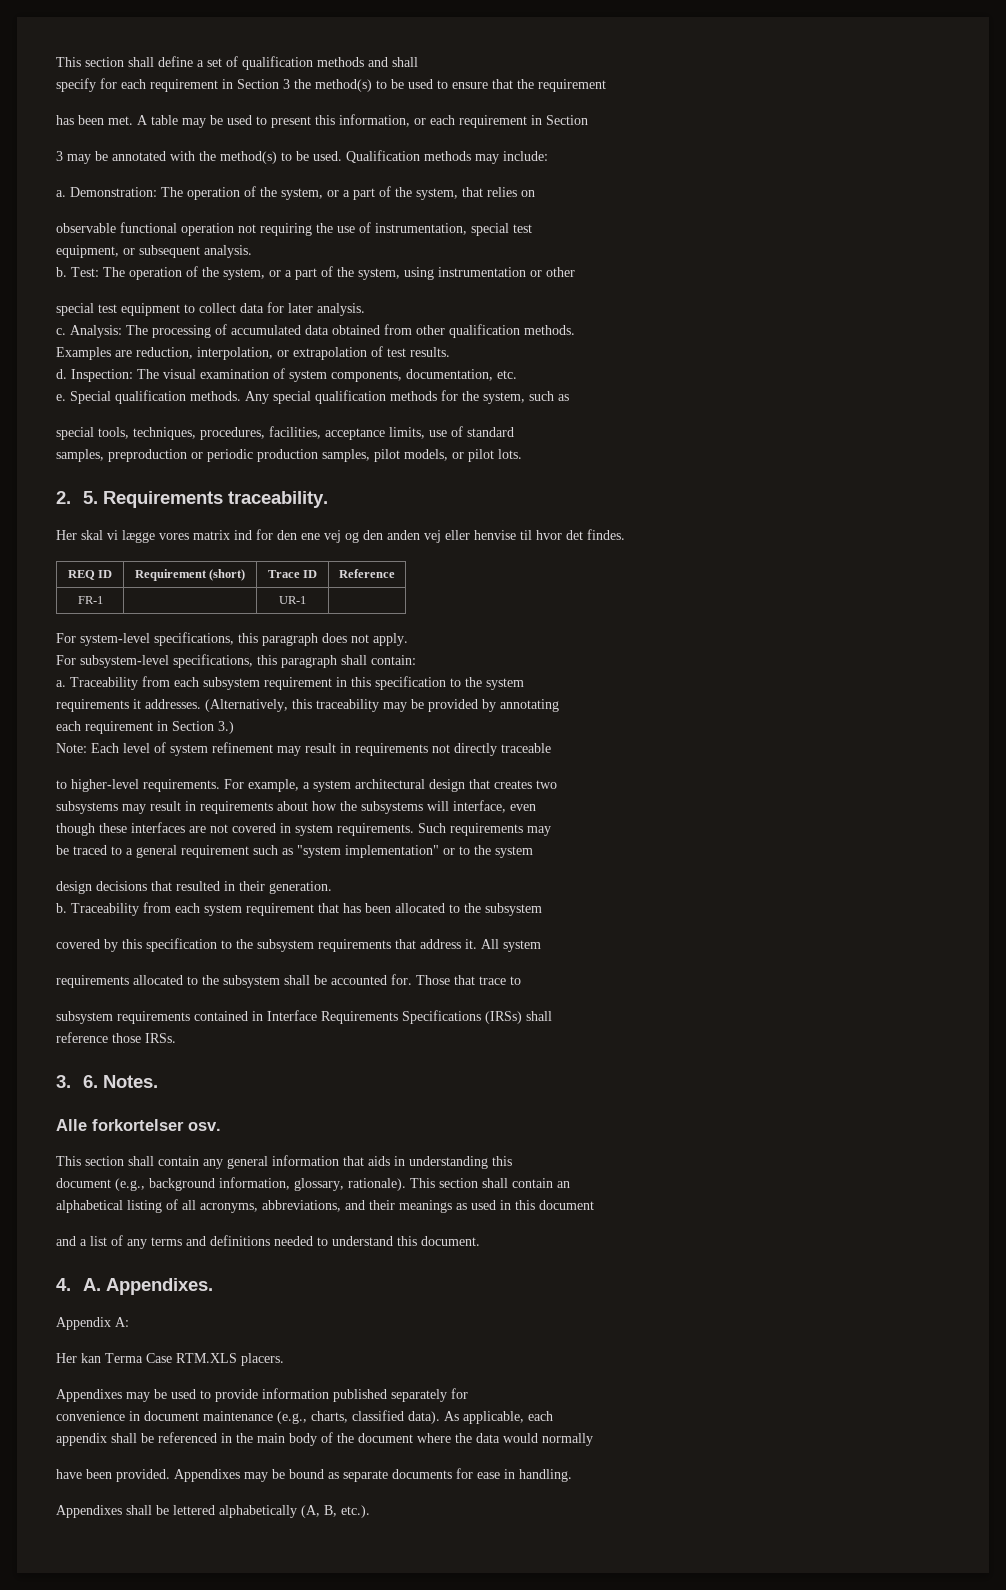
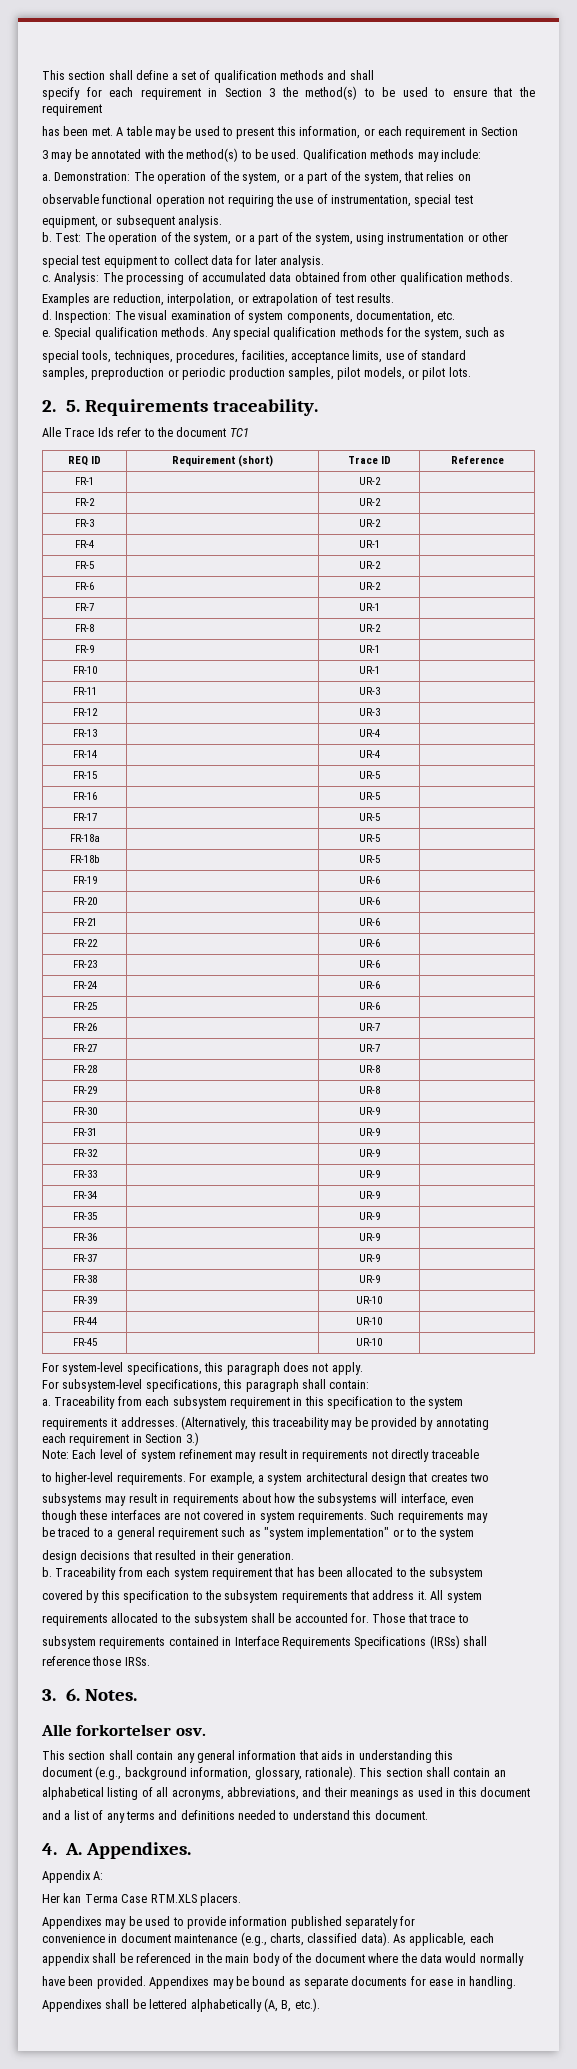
[56,529,625,543] Her skal vi lægge vores matrix ind for den ene vej og den anden vej eller henvise til hvor det findes. -> [42,427,249,437] Alle Trace Ids refer to the document TC1
[279,596,306,604] UR-1 -> [358,477,381,485] [75,498,95,506] [358,498,381,506] [75,519,94,527] [358,519,381,527] [75,540,94,548] [358,540,380,548] [75,561,94,569] [358,561,381,569] [75,582,94,590] [358,582,381,590] [75,603,94,611] [358,603,380,611] [75,624,94,632] [358,624,381,632] [75,645,94,653] [358,645,380,653] [72,666,97,674] [358,666,380,674] [72,687,97,695] [358,687,380,695] [72,708,98,716] [358,708,380,716] [72,729,97,737] [358,729,380,737] [72,750,97,758] [358,750,380,758] [72,771,97,779] [358,771,380,779] [72,792,97,800] [358,792,380,800] [72,813,97,821] [358,813,380,821] [69,834,100,842] [358,834,380,842] [70,855,99,863] [358,855,380,863] [72,876,97,884] [358,876,380,884] [72,897,97,905] [358,897,380,905] [72,918,97,926] [358,918,380,926] [72,939,98,947] [358,939,380,947] [72,960,97,968] [358,960,380,968] [72,981,97,989] [358,981,380,989] [72,1002,97,1010] [358,1002,380,1010] [72,1023,97,1031] [358,1023,380,1031] [72,1044,97,1052] [358,1044,380,1052] [72,1065,97,1073] [358,1065,380,1073] [72,1086,97,1094] [358,1086,380,1094] [72,1107,97,1115] [358,1107,380,1115] [72,1128,97,1136] [358,1128,380,1136] [72,1149,98,1157] [358,1149,380,1157] [72,1170,97,1178] [358,1170,380,1178] [72,1191,97,1199] [358,1191,380,1199] [72,1212,97,1220] [358,1212,380,1220] [72,1233,97,1241] [358,1233,380,1241] [72,1254,97,1262] [358,1254,380,1262] [72,1275,97,1283] [358,1275,380,1283] [72,1296,97,1304] [356,1296,382,1304] [72,1317,97,1325] [356,1317,382,1325] [72,1338,97,1346] [356,1338,382,1346] UR-2 | // FR-2 | | UR-2 | // FR-3 | | UR-2 | // FR-4 | | UR-1 | // FR-5 | | UR-2 | // FR-6 | | UR-2 | // FR-7 | | UR-1 | // FR-8 | | UR-2 | // FR-9 | | UR-1 | // FR-10 | | UR-1 | // FR-11 | | UR-3 | // FR-12 | | UR-3 | // FR-13 | | UR-4 | // FR-14 | | UR-4 | // FR-15 | | UR-5 | // FR-16 | | UR-5 | // FR-17 | | UR-5 | // FR-18a | | UR-5 | // FR-18b | | UR-5 | // FR-19 | | UR-6 | // FR-20 | | UR-6 | // FR-21 | | UR-6 | // FR-22 | | UR-6 | // FR-23 | | UR-6 | // FR-24 | | UR-6 | // FR-25 | | UR-6 | // FR-26 | | UR-7 | // FR-27 | | UR-7 | // FR-28 | | UR-8 | // FR-29 | | UR-8 | // FR-30 | | UR-9 | // FR-31 | | UR-9 | // FR-32 | | UR-9 | // FR-33 | | UR-9 | // FR-34 | | UR-9 | // FR-35 | | UR-9 | // FR-36 | | UR-9 | // FR-37 | | UR-9 | // FR-38 | | UR-9 | // FR-39 | | UR-10 | // FR-44 | | UR-10 | // FR-45 | | UR-10

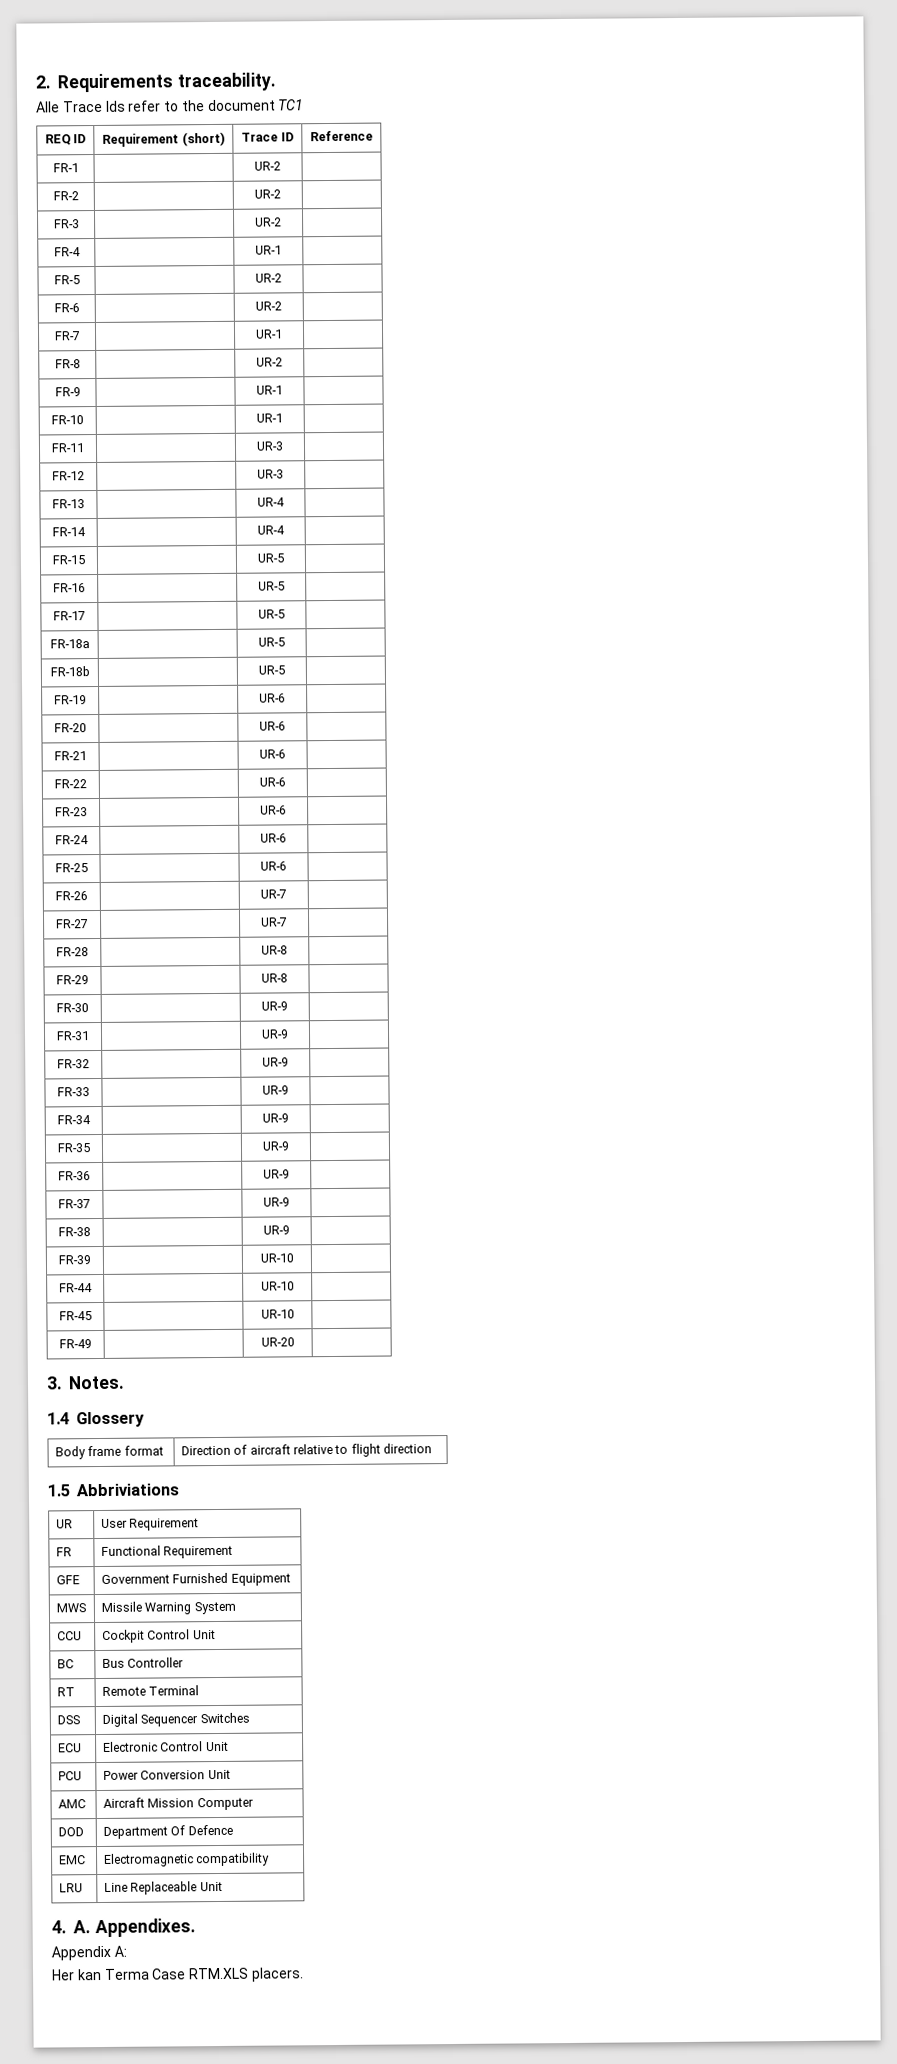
[42,70,374,83] [42,86,536,100] [42,104,102,116] [42,126,518,139] [42,148,481,162] [42,171,471,184] [42,194,473,207] [42,215,223,228] [42,232,508,245] [42,255,324,268] [42,272,514,285] [42,293,394,306] [42,310,456,323] [42,327,505,340] [42,350,467,363] [42,367,471,380] [42,400,81,412] This section shall define a set of qualification methods and shall // specify for each requirement in Section 3 the method(s) to be used to ensure that the requirement // has been met. A table may be used to present this information, or each requirement in Section // 3 may be annotated with the method(s) to be used. Qualification methods may include: // a. Demonstration: The operation of the system, or a part of the system, that relies on // observable functional operation not requiring the use of instrumentation, special test // equipment, or subsequent analysis. // b. Test: The operation of the system, or a part of the system, using instrumentation or other // special test equipment to collect data for later analysis. // c. Analysis: The processing of accumulated data obtained from other qualification methods. // Examples are reduction, interpolation, or extrapolation of test results. // d. Inspection: The visual examination of system components, documentation, etc. // e. Special qualification methods. Any special qualification methods for the system, such as // special tools, techniques, procedures, facilities, acceptance limits, use of standard // samples, preproduction or periodic production samples, pilot models, or pilot lots. // 2. 5. -> [35,75,51,89] 2.
[42,1362,363,1375] [42,1379,370,1392] [42,1396,464,1409] [42,1416,489,1430] [42,1432,199,1446] [42,1449,479,1462] [41,1472,490,1485] [42,1493,475,1506] [41,1510,489,1523] [42,1527,474,1540] [42,1550,295,1563] [42,1567,483,1580] [42,1590,482,1603] [42,1613,469,1626] [42,1635,487,1649] [42,1656,150,1666] // For system-level specifications, this paragraph does not apply. // For subsystem-level specifications, this paragraph shall contain: // a. Traceability from each subsystem requirement in this specification to the system // requirements it addresses. (Alternatively, this traceability may be provided by annotating // each requirement in Section 3.) // Note: Each level of system refinement may result in requirements not directly traceable // to higher-level requirements. For example, a system architectural design that creates two // subsystems may result in requirements about how the subsystems will interface, even // though these interfaces are not covered in system requirements. Such requirements may // be traced to a general requirement such as "system implementation" or to the system // design decisions that resulted in their generation. // b. Traceability from each system requirement that has been allocated to the subsystem // covered by this specification to the subsystem requirements that address it. All system // requirements allocated to the subsystem shall be accounted for. Those that trace to // subsystem requirements contained in Interface Requirements Specifications (IRSs) shall // reference those IRSs. -> [59,1339,92,1349] [260,1337,295,1347] // FR-49 | | UR-20 |
[66,1688,81,1701] 6. -> (63, 1383) none
[41,1724,206,1736] [42,1750,454,1763] [42,1766,506,1780] [42,1787,530,1800] [42,1810,428,1823] Alle forkortelser osv. // This section shall contain any general information that aids in understanding this // document (e.g., background information, glossary, rationale). This section shall contain an // alphabetical listing of all acronyms, abbreviations, and their meanings as used in this document // and a list of any terms and definitions needed to understand this document. -> [47,1411,145,1428] [54,1445,164,1460] [180,1443,433,1457] [47,1483,179,1497] [55,1519,73,1529] [100,1518,200,1531] [55,1547,72,1557] [100,1545,234,1559] [55,1575,80,1585] [100,1572,291,1586] [55,1603,86,1613] [100,1601,236,1615] [56,1631,82,1641] [101,1629,216,1643] [56,1659,74,1669] [101,1657,185,1668] [56,1687,75,1697] [101,1685,200,1696] [56,1715,80,1725] [101,1712,250,1727] [57,1743,82,1753] [102,1741,229,1752] [57,1771,82,1781] [102,1769,231,1780] [57,1799,86,1809] [102,1797,254,1811] [57,1827,84,1837] [102,1824,233,1839] [58,1855,86,1865] [103,1852,271,1867] [58,1883,83,1893] [103,1881,223,1895] 1.4 Glossery // Body frame format | Direction of aircraft relative to flight direction // 1.5 Abbriviations // UR | User Requirement // FR | Functional Requirement // GFE | Government Furnished Equipment // MWS | Missile Warning System // CCU | Cockpit Control Unit // BC | Bus Controller // RT | Remote Terminal // DSS | Digital Sequencer Switches // ECU | Electronic Control Unit // PCU | Power Conversion Unit // AMC | Aircraft Mission Computer // DOD | Department Of Defence // EMC | Electromagnetic compatibility // LRU | Line Replaceable Unit
[42,1916,416,1929] [42,1932,494,1946] [42,1953,524,1966] [42,1976,516,1989] [42,1998,320,2012] // Appendixes may be used to provide information published separately for // convenience in document maintenance (e.g., charts, classified data). As applicable, each // appendix shall be referenced in the main body of the document where the data would normally // have been provided. Appendixes may be bound as separate documents for ease in handling. // Appendixes shall be lettered alphabetically (A, B, etc.). -> (304, 1974) none

